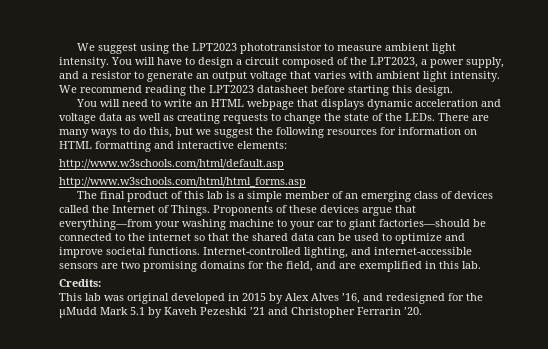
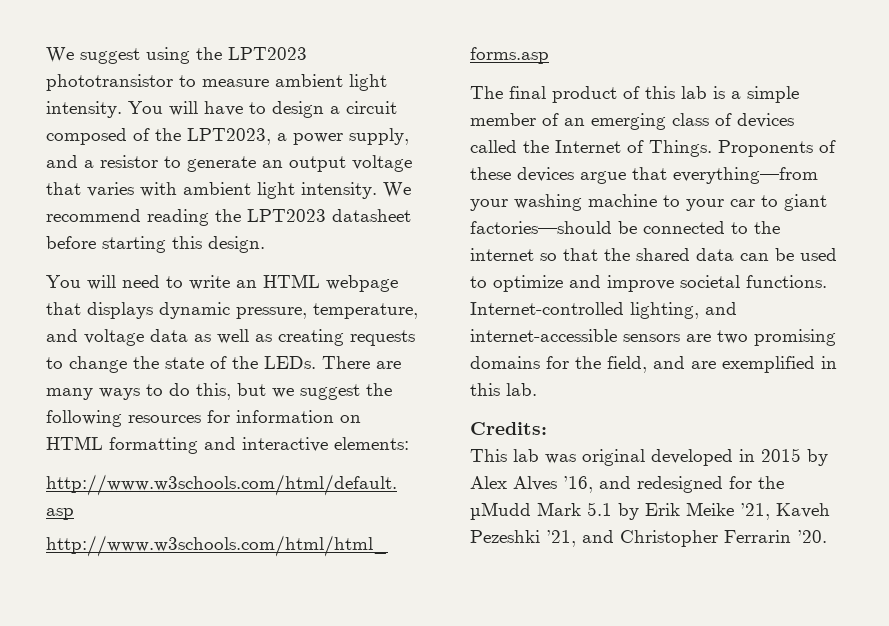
[414,99,478,107] acceleration -> [236,303,418,319] pressure, temperature,
(162, 312) none -> [645,502,770,520] Erik Meike ’21,
[250,307,265,315] ’21 -> [546,530,576,547] ’21,

